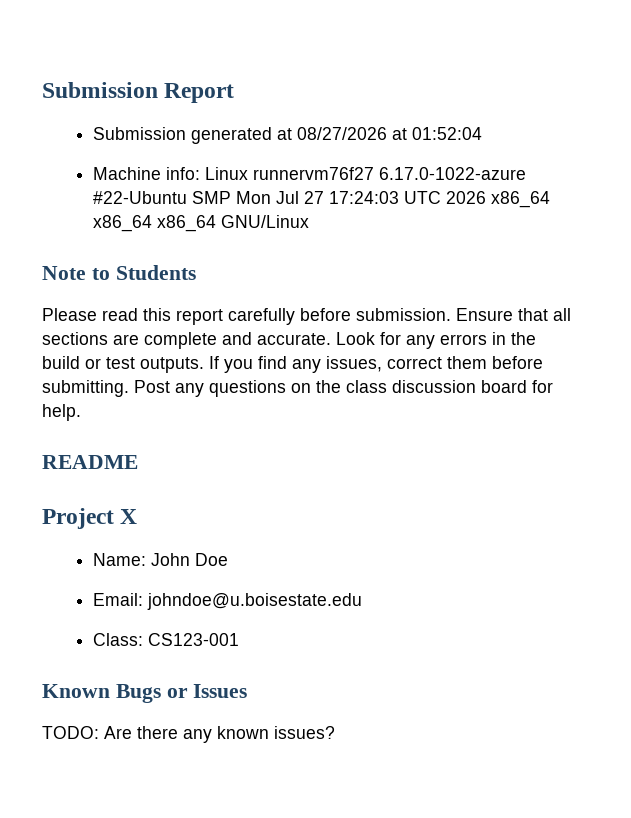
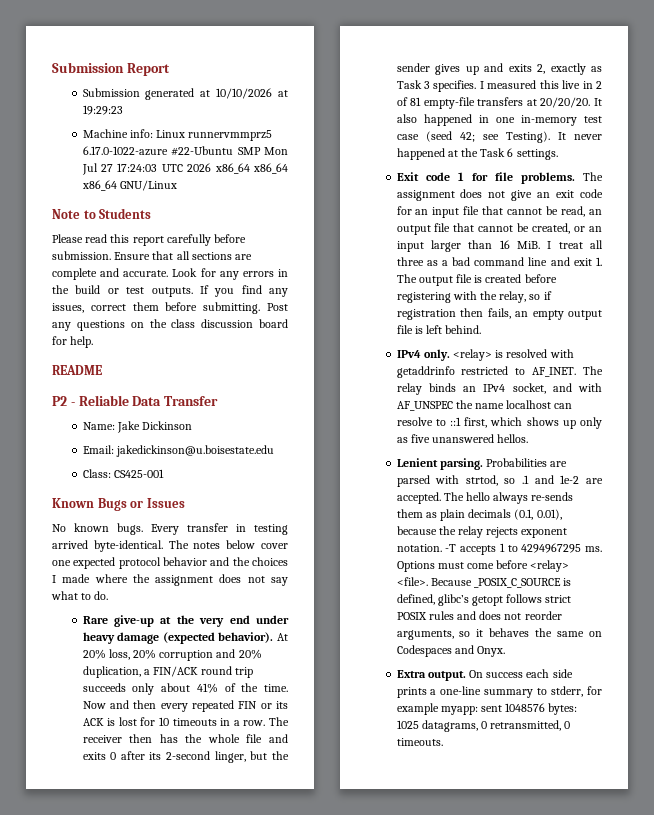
[296,127,482,140] 08/27/2026 at 01:52:04 -> [216,88,288,99] [82,105,123,115] 10/10/2026 at 19:29:23
[252,167,374,180] runnervm76f27 -> [188,130,273,141] runnervmmprz5
[42,508,138,529] Project X -> [52,395,219,406] P2 - Reliable Data Transfer
[150,553,228,566] John Doe -> [116,421,192,433] Jake Dickinson
[146,593,362,610] johndoe@u.boisestate.edu -> [115,445,274,457] jakedickinson@u.boisestate.edu
[147,633,239,646] CS123-001 -> [113,469,164,478] CS425-001
[42,726,335,743] TODO: Are there any known issues? -> [52,523,288,535] [52,540,289,552] [52,557,288,569] [52,574,288,586] [51,591,109,600] [82,615,289,627] [82,632,288,644] [82,649,262,661] [82,666,254,678] [82,683,288,695] [82,700,288,712] [82,717,289,726] [82,734,288,743] [82,751,289,763] [396,63,602,75] [396,80,602,92] [396,97,602,109] [396,114,602,126] [396,131,602,143] [396,148,558,160] [396,172,603,184] [396,189,603,201] [396,206,602,218] [396,223,602,235] [396,240,603,252] [396,257,602,266] [396,274,557,286] [396,291,552,303] [396,308,602,320] [396,325,482,334] [396,349,574,361] [396,366,603,378] [396,383,602,395] [396,400,573,411] [396,417,602,429] [396,434,529,443] [396,458,568,470] [396,475,603,487] [396,492,574,504] [396,509,562,521] [396,526,568,538] [396,543,602,555] [396,560,570,572] [396,577,572,588] [396,594,572,606] [396,611,562,620] [396,628,602,640] [396,645,505,657] [396,669,573,681] [396,686,602,698] [396,703,578,715] [396,720,571,732] [396,738,443,746] No known bugs. Every transfer in testing arrived byte-identical. The notes below cover one expected protocol behavior and the choices I made where the assignment does not say what to do. // Rare give-up at the very end under heavy damage (expected behavior). At 20% loss, 20% corruption and 20% duplication, a FIN/ACK round trip succeeds only about 41% of the time. Now and then every repeated FIN or its ACK is lost for 10 timeouts in a row. The receiver then has the whole file and exits 0 after its 2-second linger, but the sender gives up and exits 2, exactly as Task 3 specifies. I measured this live in 2 of 81 empty-file transfers at 20/20/20. It also happened in one in-memory test case (seed 42; see Testing). It never happened at the Task 6 settings. // Exit code 1 for file problems. The assignment does not give an exit code for an input file that cannot be read, an output file that cannot be created, or an input larger than 16 MiB. I treat all three as a bad command line and exit 1. The output file is created before registering with the relay, so if registration then fails, an empty output file is left behind. // IPv4 only. <relay> is resolved with getaddrinfo restricted to AF_INET. The relay binds an IPv4 socket, and with AF_UNSPEC the name localhost can resolve to ::1 first, which shows up only as five unanswered hellos. // Lenient parsing. Probabilities are parsed with strtod, so .1 and 1e-2 are accepted. The hello always re-sends them as plain decimals (0.1, 0.01), because the relay rejects exponent notation. -T accepts 1 to 4294967295 ms. Options must come before <relay> <file>. Because _POSIX_C_SOURCE is defined, glibc’s getopt follows strict POSIX rules and does not reorder arguments, so it behaves the same on Codespaces and Onyx. // Extra output. On success each side prints a one-line summary to stderr, for example myapp: sent 1048576 bytes: 1025 datagrams, 0 retransmitted, 0 timeouts.

